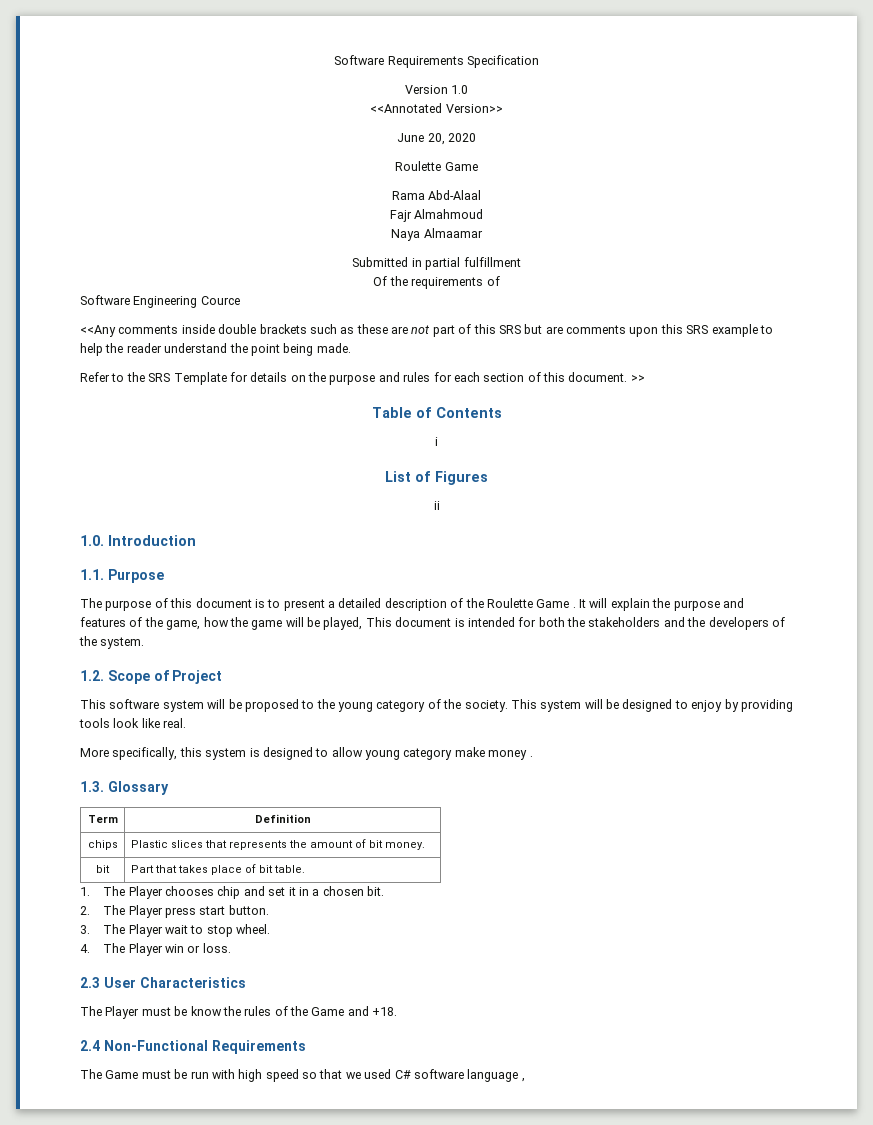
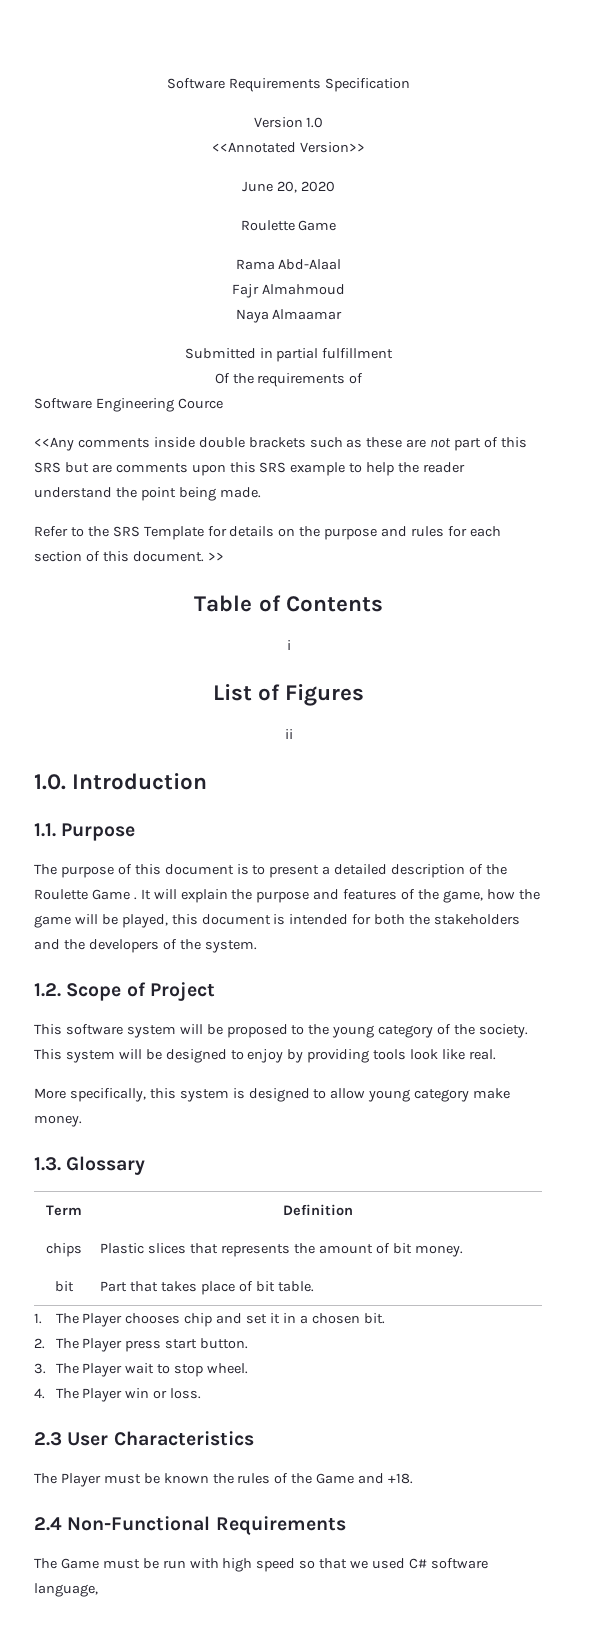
[365,617,392,627] This -> [171,914,198,925] this
[488,750,533,760] money . -> [34,1115,82,1127] money.
[190,1006,222,1016] know -> [163,1473,209,1484] known
[467,1069,525,1082] language , -> [34,1583,98,1597] language,

